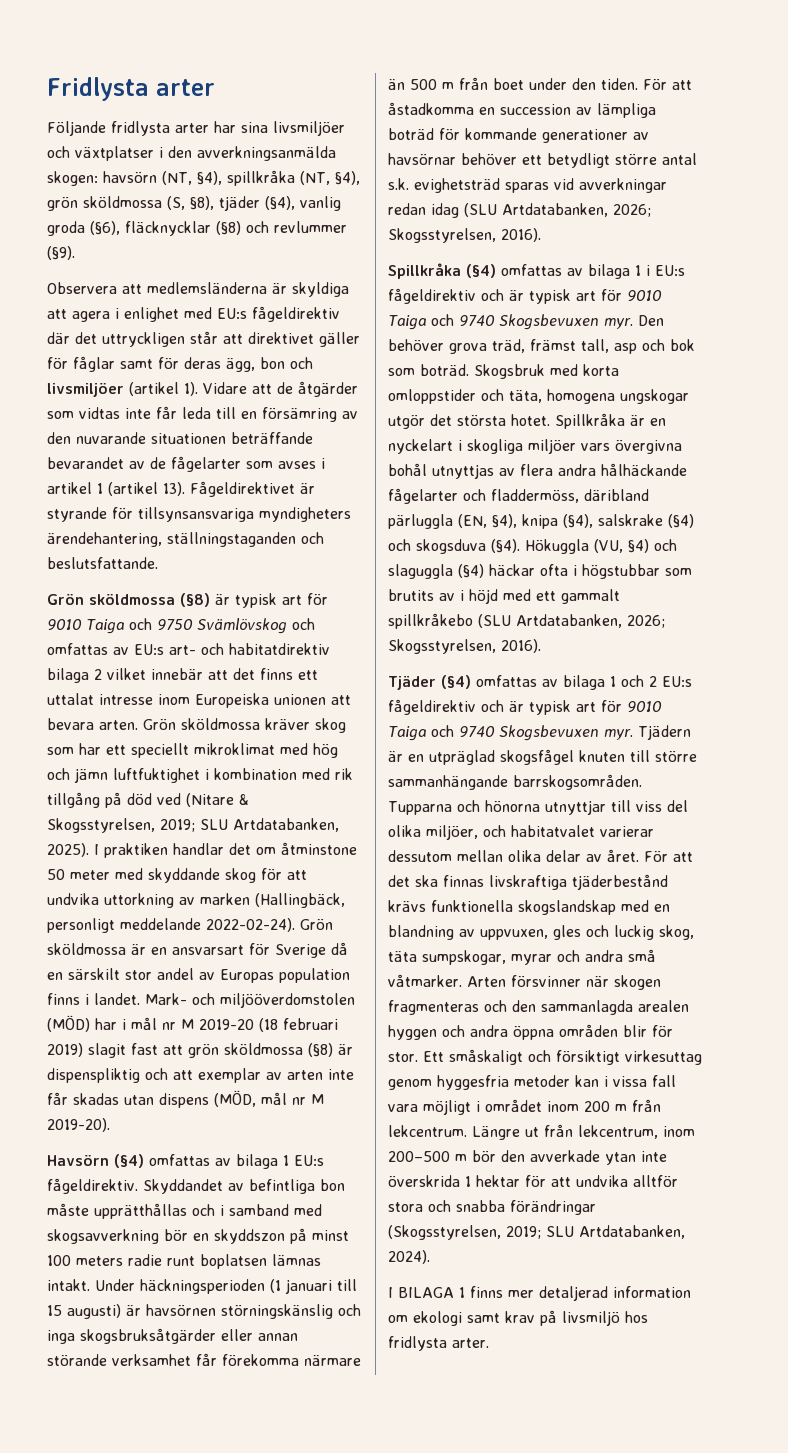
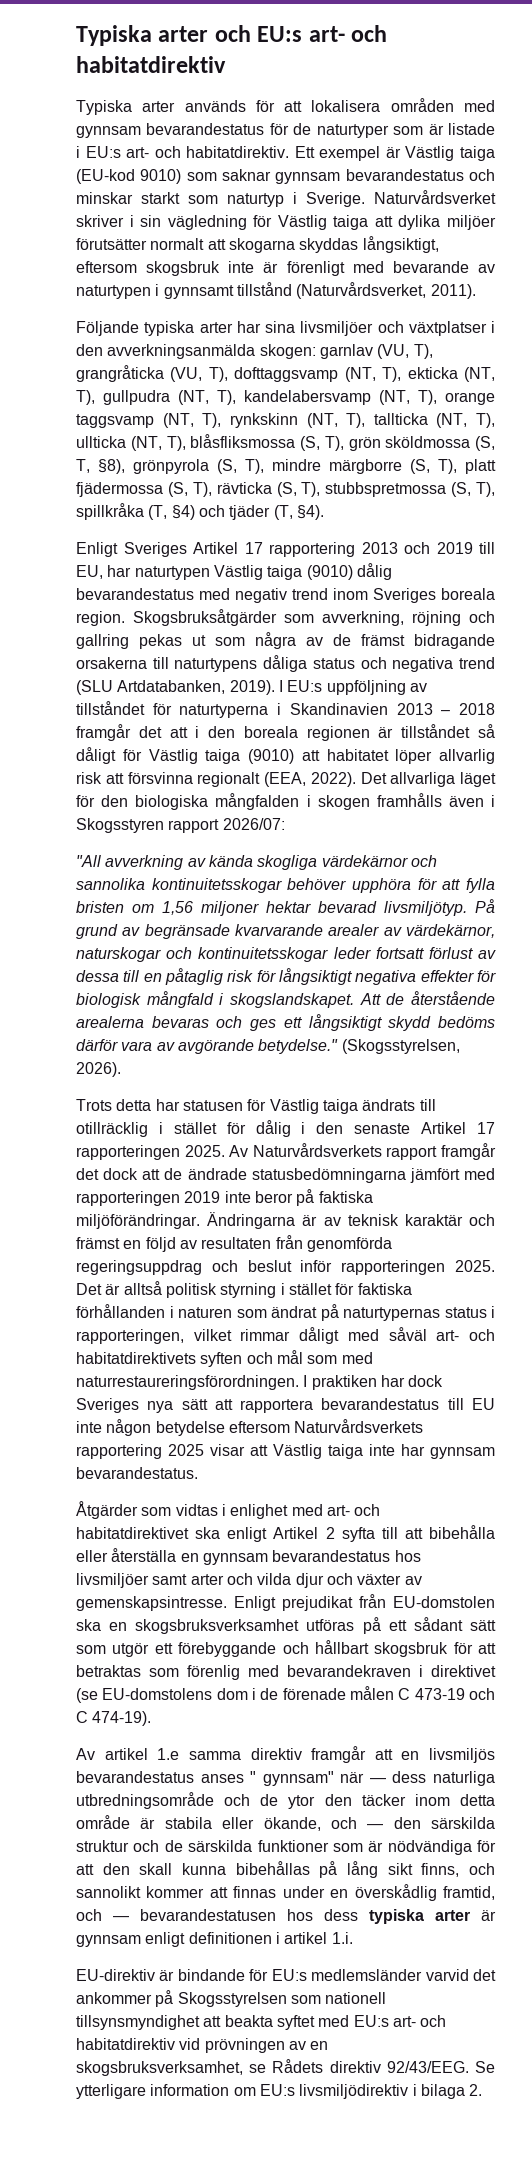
[47,77,215,101] Fridlysta arter -> [76,25,388,46] [76,56,226,73] [76,98,495,115] [76,123,495,138] [76,146,495,161] [76,169,495,184] [76,190,496,207] [76,215,496,230] [76,236,439,253] [76,261,496,276] [76,282,476,299] Typiska arter och EU:s art- och habitatdirektiv // Typiska arter används för att lokalisera områden med gynnsam bevarandestatus för de naturtyper som är listade i EU:s art- och habitatdirektiv. Ett exempel är Västlig taiga (EU-kod 9010) som saknar gynnsam bevarandestatus och minskar starkt som naturtyp i Sverige. Naturvårdsverket skriver i sin vägledning för Västlig taiga att dylika miljöer förutsätter normalt att skogarna skyddas långsiktigt, eftersom skogsbruk inte är förenligt med bevarande av naturtypen i gynnsamt tillstånd (Naturvårdsverket, 2011).
[111,121,170,136] fridlysta -> [144,321,195,336] typiska
[103,170,360,186] [47,196,341,211] [47,221,347,236] [47,246,75,260] [47,282,349,297] [47,306,340,322] [47,331,360,347] [47,356,313,372] [47,381,358,397] [47,406,358,422] [47,432,313,444] [47,456,325,472] [47,481,315,497] [47,507,351,522] [47,532,324,547] [47,557,158,569] [47,593,328,608] [47,618,315,634] [47,643,330,655] [47,668,318,683] [47,693,351,708] [47,718,346,733] [47,743,338,758] [47,768,353,783] [47,792,249,808] [47,818,339,833] [47,842,357,858] [47,868,307,883] [47,893,345,908] [47,918,333,933] [47,942,348,958] [47,968,350,983] [47,993,355,1008] [47,1015,338,1032] [47,1043,353,1058] [47,1068,354,1083] [47,1090,324,1108] [47,1118,110,1132] [47,1154,324,1169] [47,1178,345,1194] [47,1203,322,1219] [47,1228,349,1244] [47,1254,321,1269] [47,1279,357,1294] [47,1304,361,1319] [47,1328,298,1344] [47,1353,361,1366] [388,77,692,90] [388,102,656,118] [388,128,649,143] [388,153,697,168] [388,178,667,193] [388,203,651,218] [388,228,541,243] [388,263,685,279] [388,288,662,304] [388,314,664,330] [388,339,695,354] [388,364,619,379] [388,389,689,404] [388,413,666,429] [388,439,682,454] [388,463,687,479] [388,488,649,504] [388,514,694,529] [388,539,677,554] [388,564,692,579] [388,589,620,604] [388,613,665,629] [388,639,541,654] [388,675,692,690] [388,699,662,715] [388,725,691,741] [388,749,697,765] [388,774,642,790] [388,800,688,815] [388,825,654,840] [388,849,693,862] [388,874,668,890] [388,900,670,915] [388,925,694,940] [388,949,656,965] [388,974,661,990] [388,1000,689,1015] [388,1024,673,1040] [388,1049,702,1065] [388,1075,676,1090] [388,1099,661,1115] [388,1124,695,1140] [388,1150,667,1165] [388,1175,678,1187] [388,1200,596,1215] [388,1225,685,1240] [388,1250,430,1264] [388,1286,691,1301] [388,1310,648,1326] [388,1336,489,1351] havsörn (NT, §4), spillkråka (NT, §4), grön sköldmossa (S, §8), tjäder (§4), vanlig groda (§6), fläcknycklar (§8) och revlummer (§9). // Observera att medlemsländerna är skyldiga att agera i enlighet med EU:s fågeldirektiv där det uttryckligen står att direktivet gäller för fåglar samt för deras ägg, bon och livsmiljöer (artikel 1). Vidare att de åtgärder som vidtas inte får leda till en försämring av den nuvarande situationen beträffande bevarandet av de fågelarter som avses i artikel 1 (artikel 13). Fågeldirektivet är styrande för tillsynsansvariga myndigheters ärendehantering, ställningstaganden och beslutsfattande. // Grön sköldmossa (§8) är typisk art för 9010 Taiga och 9750 Svämlövskog och omfattas av EU:s art- och habitatdirektiv bilaga 2 vilket innebär att det finns ett uttalat intresse inom Europeiska unionen att bevara arten. Grön sköldmossa kräver skog som har ett speciellt mikroklimat med hög och jämn luftfuktighet i kombination med rik tillgång på död ved (Nitare & Skogsstyrelsen, 2019; SLU Artdatabanken, 2025). I praktiken handlar det om åtminstone 50 meter med skyddande skog för att undvika uttorkning av marken (Hallingbäck, personligt meddelande 2022-02-24). Grön sköldmossa är en ansvarsart för Sverige då en särskilt stor andel av Europas population finns i landet. Mark- och miljööverdomstolen (MÖD) har i mål nr M 2019-20 (18 februari 2019) slagit fast att grön sköldmossa (§8) är dispenspliktig och att exemplar av arten inte får skadas utan dispens (MÖD, mål nr M 2019-20). // Havsörn (§4) omfattas av bilaga 1 EU:s fågeldirektiv. Skyddandet av befintliga bon måste upprätthållas och i samband med skogsavverkning bör en skyddszon på minst 100 meters radie runt boplatsen lämnas intakt. Under häckningsperioden (1 januari till 15 augusti) är havsörnen störningskänslig och inga skogsbruksåtgärder eller annan störande verksamhet får förekomma närmare än 500 m från boet under den tiden. För att åstadkomma en succession av lämpliga boträd för kommande generationer av havsörnar behöver ett betydligt större antal s.k. evighetsträd sparas vid avverkningar redan idag (SLU Artdatabanken, 2026; Skogsstyrelsen, 2016). // Spillkråka (§4) omfattas av bilaga 1 i EU:s fågeldirektiv och är typisk art för 9010 Taiga och 9740 Skogsbevuxen myr. Den behöver grova träd, främst tall, asp och bok som boträd. Skogsbruk med korta omloppstider och täta, homogena ungskogar utgör det största hotet. Spillkråka är en nyckelart i skogliga miljöer vars övergivna bohål utnyttjas av flera andra hålhäckande fågelarter och fladdermöss, däribland pärluggla (EN, §4), knipa (§4), salskrake (§4) och skogsduva (§4). Hökuggla (VU, §4) och slaguggla (§4) häckar ofta i högstubbar som brutits av i höjd med ett gammalt spillkråkebo (SLU Artdatabanken, 2026; Skogsstyrelsen, 2016). // Tjäder (§4) omfattas av bilaga 1 och 2 EU:s fågeldirektiv och är typisk art för 9010 Taiga och 9740 Skogsbevuxen myr. Tjädern är en utpräglad skogsfågel knuten till större sammanhängande barrskogsområden. Tupparna och hönorna utnyttjar till viss del olika miljöer, och habitatvalet varierar dessutom mellan olika delar av året. För att det ska finnas livskraftiga tjäderbestånd krävs funktionella skogslandskap med en blandning av uppvuxen, gles och luckig skog, täta sumpskogar, myrar och andra små våtmarker. Arten försvinner när skogen fragmenteras och den sammanlagda arealen hyggen och andra öppna områden blir för stor. Ett småskaligt och försiktigt virkesuttag genom hyggesfria metoder kan i vissa fall vara möjligt i området inom 200 m från lekcentrum. Längre ut från lekcentrum, inom 200–500 m bör den avverkade ytan inte överskrida 1 hektar för att undvika alltför stora och snabba förändringar (Skogsstyrelsen, 2019; SLU Artdatabanken, 2024). // I BILAGA 1 finns mer detaljerad information om ekologi samt krav på livsmiljö hos fridlysta arter. -> [319,344,433,359] [76,365,496,382] [76,390,495,405] [76,413,495,428] [76,434,495,451] [76,459,496,474] [76,482,495,497] [76,503,324,520] [76,542,495,557] [76,563,392,580] [76,588,495,603] [76,609,495,626] [76,632,495,649] [76,655,496,672] [76,680,427,695] [76,701,496,718] [76,724,495,741] [76,747,495,764] [76,772,496,787] [76,793,495,810] [76,818,285,833] [76,855,437,870] [76,878,496,893] [76,899,495,916] [76,924,495,939] [76,947,497,962] [76,968,496,985] [76,991,496,1008] [76,1014,496,1031] [76,1039,460,1054] [76,1062,121,1077] [76,1099,436,1114] [76,1120,496,1137] [76,1143,496,1160] [76,1168,495,1183] [76,1189,373,1206] [76,1212,496,1229] [76,1235,392,1252] [76,1260,495,1275] [76,1281,412,1298] [76,1304,495,1321] [76,1327,496,1344] [76,1350,373,1367] [76,1375,444,1390] [76,1398,495,1413] [76,1419,424,1436] [76,1444,495,1459] [76,1467,198,1479] [76,1501,381,1519] [76,1525,495,1542] [76,1548,421,1565] [76,1573,422,1588] [76,1594,495,1611] [76,1617,497,1634] [76,1640,496,1657] [76,1665,496,1680] [76,1686,495,1703] [76,1711,152,1726] [76,1746,495,1763] [76,1771,495,1786] [76,1792,496,1809] [76,1815,495,1831] [76,1840,496,1855] [76,1861,496,1878] [76,1884,495,1901] [76,1909,496,1924] [76,1932,353,1947] [76,1969,496,1981] [76,1990,387,2007] [76,2015,447,2030] [76,2038,329,2053] [76,2059,495,2076] [76,2084,483,2099] garnlav (VU, T), grangråticka (VU, T), dofttaggsvamp (NT, T), ekticka (NT, T), gullpudra (NT, T), kandelabersvamp (NT, T), orange taggsvamp (NT, T), rynkskinn (NT, T), tallticka (NT, T), ullticka (NT, T), blåsfliksmossa (S, T), grön sköldmossa (S, T, §8), grönpyrola (S, T), mindre märgborre (S, T), platt fjädermossa (S, T), rävticka (S, T), stubbspretmossa (S, T), spillkråka (T, §4) och tjäder (T, §4). // Enligt Sveriges Artikel 17 rapportering 2013 och 2019 till EU, har naturtypen Västlig taiga (9010) dålig bevarandestatus med negativ trend inom Sveriges boreala region. Skogsbruksåtgärder som avverkning, röjning och gallring pekas ut som några av de främst bidragande orsakerna till naturtypens dåliga status och negativa trend (SLU Artdatabanken, 2019). I EU:s uppföljning av tillståndet för naturtyperna i Skandinavien 2013 – 2018 framgår det att i den boreala regionen är tillståndet så dåligt för Västlig taiga (9010) att habitatet löper allvarlig risk att försvinna regionalt (EEA, 2022). Det allvarliga läget för den biologiska mångfalden i skogen framhålls även i Skogsstyren rapport 2026/07: // "All avverkning av kända skogliga värdekärnor och sannolika kontinuitetsskogar behöver upphöra för att fylla bristen om 1,56 miljoner hektar bevarad livsmiljötyp. På grund av begränsade kvarvarande arealer av värdekärnor, naturskogar och kontinuitetsskogar leder fortsatt förlust av dessa till en påtaglig risk för långsiktigt negativa effekter för biologisk mångfald i skogslandskapet. Att de återstående arealerna bevaras och ges ett långsiktigt skydd bedöms därför vara av avgörande betydelse." (Skogsstyrelsen, 2026). // Trots detta har statusen för Västlig taiga ändrats till otillräcklig i stället för dålig i den senaste Artikel 17 rapporteringen 2025. Av Naturvårdsverkets rapport framgår det dock att de ändrade statusbedömningarna jämfört med rapporteringen 2019 inte beror på faktiska miljöförändringar. Ändringarna är av teknisk karaktär och främst en följd av resultaten från genomförda regeringsuppdrag och beslut inför rapporteringen 2025. Det är alltså politisk styrning i stället för faktiska förhållanden i naturen som ändrat på naturtypernas status i rapporteringen, vilket rimmar dåligt med såväl art- och habitatdirektivets syften och mål som med naturrestaureringsförordningen. I praktiken har dock Sveriges nya sätt att rapportera bevarandestatus till EU inte någon betydelse eftersom Naturvårdsverkets rapportering 2025 visar att Västlig taiga inte har gynnsam bevarandestatus. // Åtgärder som vidtas i enlighet med art- och habitatdirektivet ska enligt Artikel 2 syfta till att bibehålla eller återställa en gynnsam bevarandestatus hos livsmiljöer samt arter och vilda djur och växter av gemenskapsintresse. Enligt prejudikat från EU-domstolen ska en skogsbruksverksamhet utföras på ett sådant sätt som utgör ett förebyggande och hållbart skogsbruk för att betraktas som förenlig med bevarandekraven i direktivet (se EU-domstolens dom i de förenade målen C 473-19 och C 474-19). // Av artikel 1.e samma direktiv framgår att en livsmiljös bevarandestatus anses " gynnsam" när — dess naturliga utbredningsområde och de ytor den täcker inom detta område är stabila eller ökande, och — den särskilda struktur och de särskilda funktioner som är nödvändiga för att den skall kunna bibehållas på lång sikt finns, och sannolikt kommer att finnas under en överskådlig framtid, och — bevarandestatusen hos dess typiska arter är gynnsam enligt definitionen i artikel 1.i. // EU-direktiv är bindande för EU:s medlemsländer varvid det ankommer på Skogsstyrelsen som nationell tillsynsmyndighet att beakta syftet med EU:s art- och habitatdirektiv vid prövningen av en skogsbruksverksamhet, se Rådets direktiv 92/43/EEG. Se ytterligare information om EU:s livsmiljödirektiv i bilaga 2.

